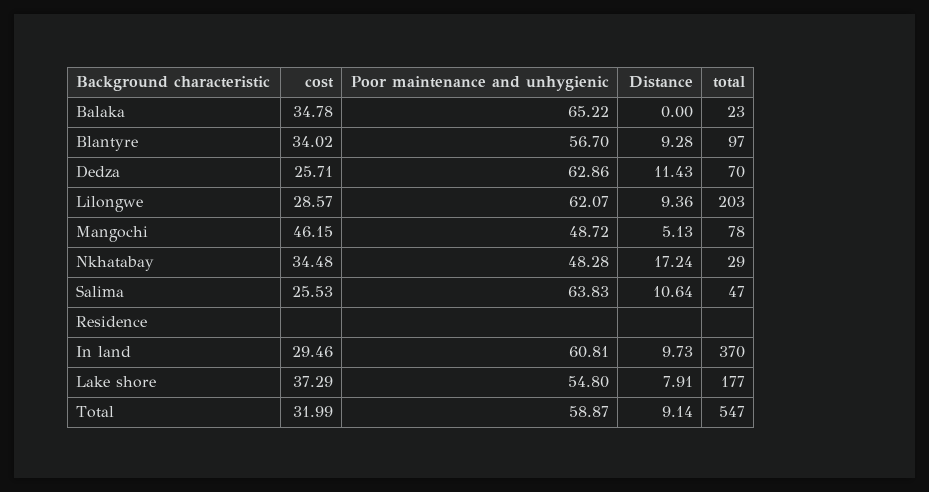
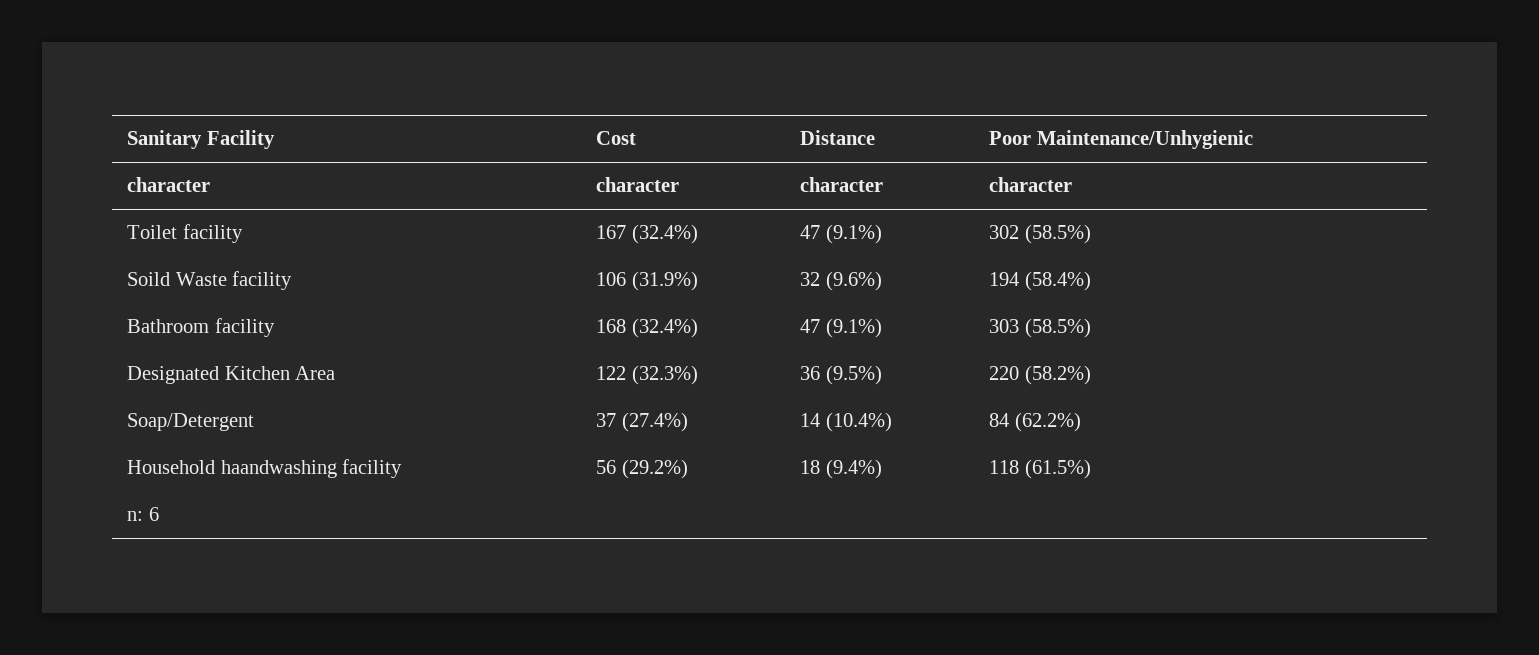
[76,76,271,91] [304,78,334,88] [350,76,609,91] [628,76,693,88] [712,76,745,88] [76,106,126,117] [292,106,333,117] [567,106,609,117] [660,106,693,118] [726,106,745,117] [76,136,139,151] [291,136,333,148] [568,136,609,148] [660,136,693,147] [727,136,745,147] [76,165,121,178] [293,166,333,177] [567,166,609,177] [653,166,693,177] [727,166,745,178] [76,196,144,212] [292,196,333,207] [568,196,609,208] [660,196,693,207] [717,196,745,208] [76,226,149,242] [292,226,333,237] [568,226,609,237] [661,226,693,237] [727,226,745,237] [76,256,155,271] [291,256,333,267] [567,256,609,267] [653,256,693,267] [726,256,745,267] [76,285,125,297] [291,286,333,297] [567,286,609,297] [652,286,693,298] [727,286,745,297] [76,316,148,327] [76,346,132,357] [291,346,333,357] [568,346,609,358] [661,346,693,357] [718,346,745,358] [76,376,157,388] [292,376,333,387] [567,376,609,388] [662,376,693,387] [720,376,745,387] [76,406,115,418] [292,406,333,417] [568,406,609,417] [661,406,693,417] [718,406,745,417] Background characteristic | cost | Poor maintenance and unhygienic | Distance | total // Balaka | 34.78 | 65.22 | 0.00 | 23 // Blantyre | 34.02 | 56.70 | 9.28 | 97 // Dedza | 25.71 | 62.86 | 11.43 | 70 // Lilongwe | 28.57 | 62.07 | 9.36 | 203 // Mangochi | 46.15 | 48.72 | 5.13 | 78 // Nkhatabay | 34.48 | 48.28 | 17.24 | 29 // Salima | 25.53 | 63.83 | 10.64 | 47 // Residence | | | | // In land | 29.46 | 60.81 | 9.73 | 370 // Lake shore | 37.29 | 54.80 | 7.91 | 177 // Total | 31.99 | 58.87 | 9.14 | 547 -> [127,130,275,149] [596,131,637,145] [800,130,876,145] [989,130,1253,149] [127,177,211,192] [596,177,680,192] [800,177,884,192] [989,177,1073,192] [127,224,243,243] [596,224,698,244] [800,224,882,244] [989,224,1091,244] [127,271,293,290] [596,271,698,291] [800,271,882,291] [989,271,1091,291] [127,318,275,337] [596,318,698,338] [800,318,882,338] [989,318,1091,338] [127,366,336,384] [596,365,698,385] [800,365,882,385] [989,365,1091,385] [127,413,255,431] [596,412,688,432] [800,412,892,432] [989,412,1081,432] [127,459,403,478] [596,459,688,479] [800,459,882,479] [989,459,1091,479] [127,507,159,521] Sanitary Facility | Cost | Distance | Poor Maintenance/Unhygienic // character | character | character | character // Toilet facility | 167 (32.4%) | 47 (9.1%) | 302 (58.5%) // Soild Waste facility | 106 (31.9%) | 32 (9.6%) | 194 (58.4%) // Bathroom facility | 168 (32.4%) | 47 (9.1%) | 303 (58.5%) // Designated Kitchen Area | 122 (32.3%) | 36 (9.5%) | 220 (58.2%) // Soap/Detergent | 37 (27.4%) | 14 (10.4%) | 84 (62.2%) // Household haandwashing facility | 56 (29.2%) | 18 (9.4%) | 118 (61.5%) // n: 6

